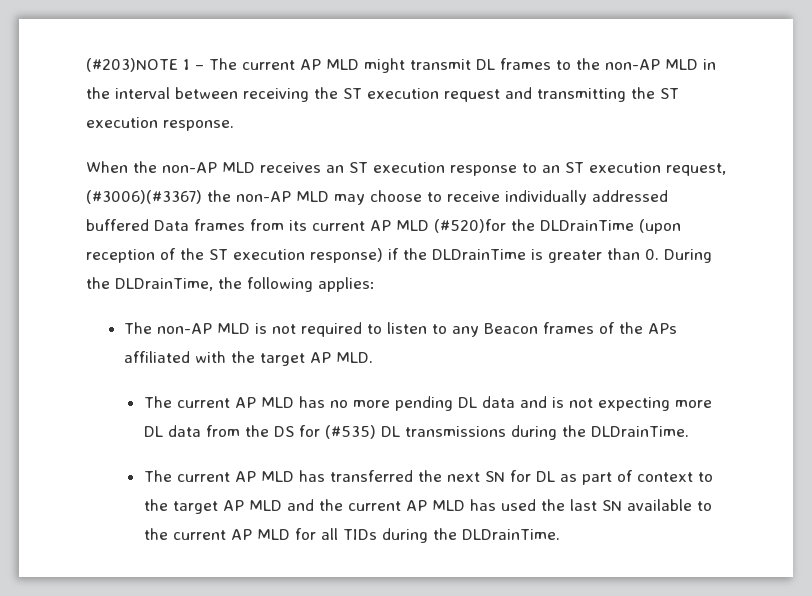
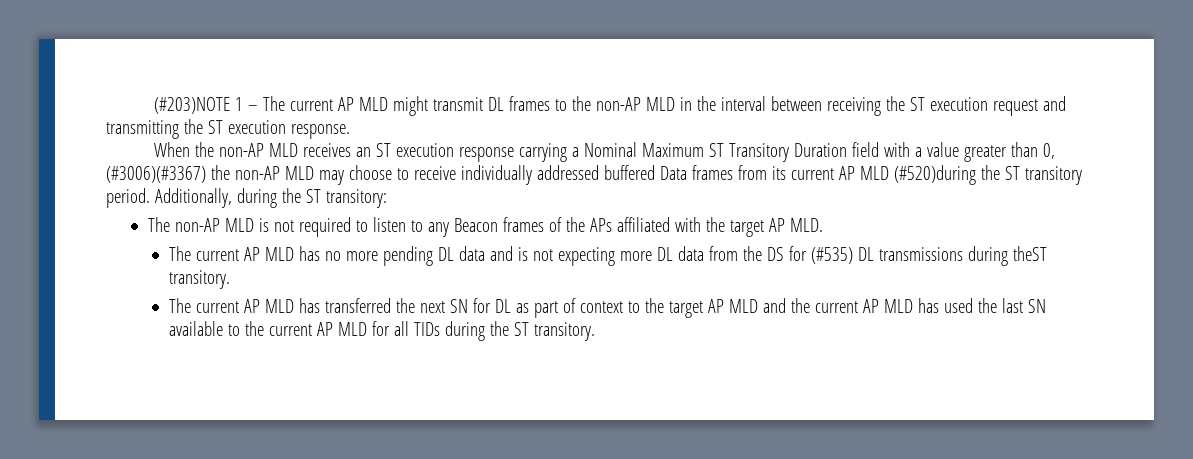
[522,162,726,176] to an ST execution request, -> [518,142,1055,162] carrying a Nominal Maximum ST Transitory Duration field with a value greater than 0,
[434,219,681,234] [86,248,712,263] [86,277,375,292] (#520)for the DLDrainTime (upon reception of the ST execution response) if the DLDrainTime is greater than 0. During the DLDrainTime, the following applies: -> [893,165,1082,185] [106,188,387,208] (#520)during the ST transitory period. Additionally, during the ST transitory:
[561,425,689,437] the DLDrainTime. -> [1012,246,1047,261] [168,270,230,289] theST transitory.
[461,529,560,540] DLDrainTime. -> [513,322,595,341] ST transitory.

